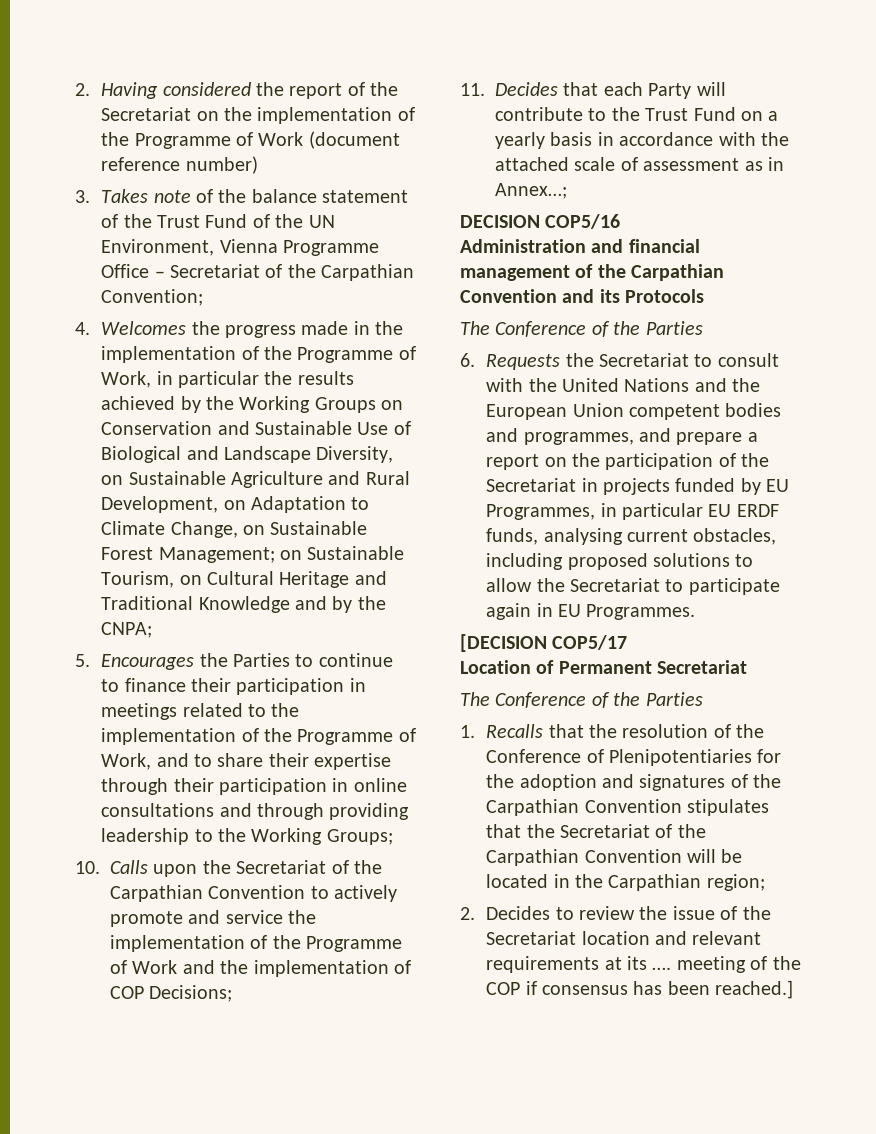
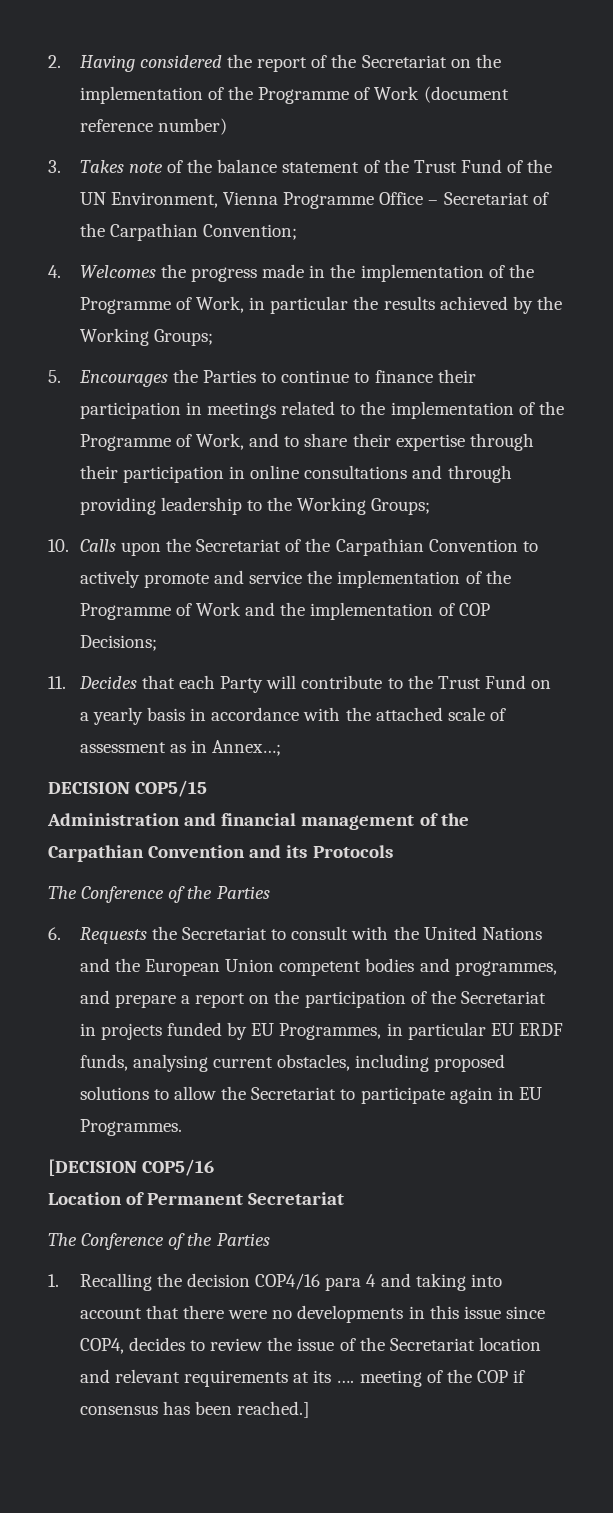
[314,397,404,413] [101,421,411,435] [101,446,394,463] [101,471,410,488] [101,496,370,513] [101,521,368,538] [101,546,405,563] [101,571,387,588] [101,596,386,613] [101,622,153,638] Groups on Conservation and Sustainable Use of Biological and Landscape Diversity, on Sustainable Agriculture and Rural Development, on Adaptation to Climate Change, on Sustainable Forest Management; on Sustainable Tourism, on Cultural Heritage and Traditional Knowledge and by the CNPA; -> [153,329,213,346] Groups;
[545,214,621,229] COP5/16 -> [135,780,208,797] COP5/15
[552,635,628,650] COP5/17 -> [142,1159,215,1176] COP5/16
[486,724,765,738] [486,749,782,766] [486,774,782,791] [486,799,770,816] [486,824,706,838] [486,849,743,866] [486,874,765,891] [460,906,551,920] Recalls that the resolution of the Conference of Plenipotentiaries for the adoption and signatures of the Carpathian Convention stipulates that the Secretariat of the Carpathian Convention will be located in the Carpathian region; // 2. Decides -> [79,1273,502,1291] [79,1305,545,1323] [79,1337,185,1354] Recalling the decision COP4/16 para 4 and taking into account that there were no developments in this issue since COP4, decides

